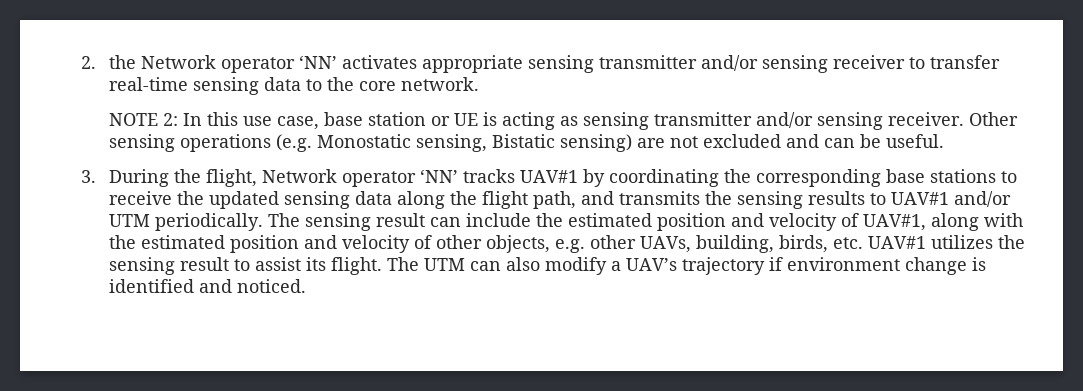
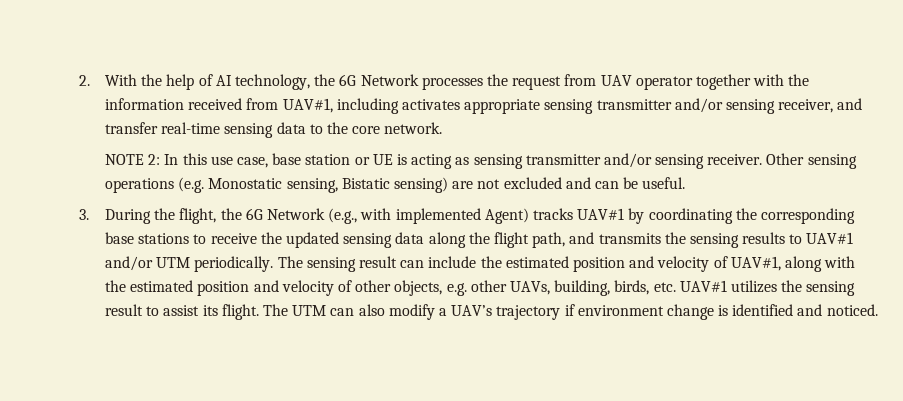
[109,55,338,73] the Network operator ‘NN’ -> [105,74,810,90] [105,98,399,114] With the help of AI technology, the 6G Network processes the request from UAV operator together with the information received from UAV#1, including
[833,55,926,69] receiver to -> [778,98,863,113] receiver, and
[262,169,459,187] Network operator ‘NN’ -> [220,208,529,224] the 6G Network (e.g., with implemented Agent)

